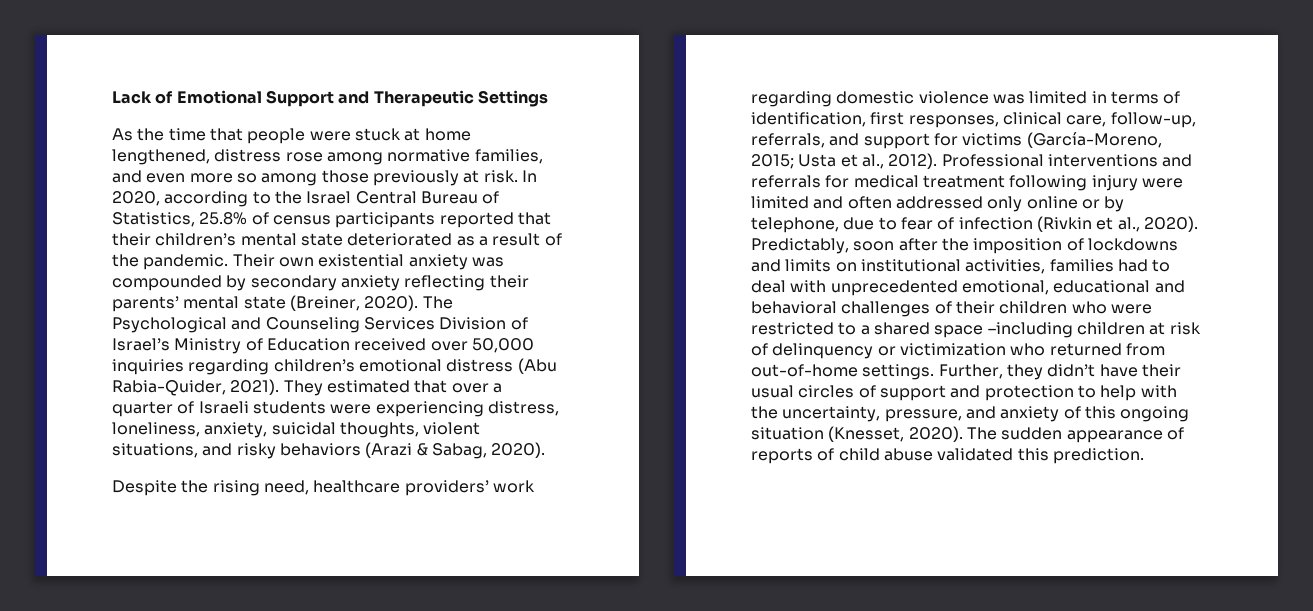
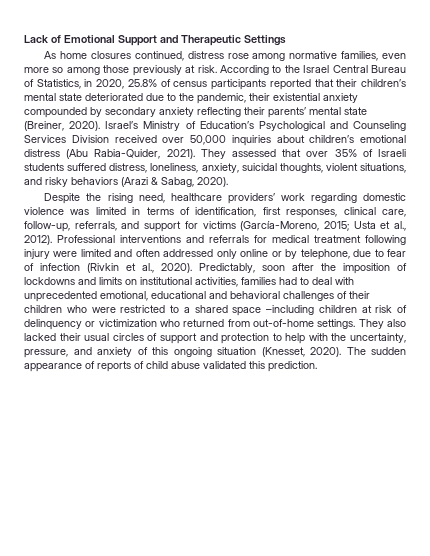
[137,128,471,144] [112,149,210,165] the time that people were stuck at home lengthened, -> [60,51,184,61] home closures continued,
[112,170,142,183] and -> (379, 56) none
[521,170,537,182] [112,191,249,207] In 2020, according -> [219,65,269,75] According
(195, 219) none -> [84,79,125,89] in 2020,
[456,233,562,246] [112,254,314,270] as a result of the pandemic. Their own -> [146,93,270,104] due to the pandemic, their
[471,257,504,267] was -> (358, 98) none
[422,296,453,309] The -> [105,121,254,131] Israel’s Ministry of Education’s
[510,317,528,330] [112,338,350,354] of Israel’s Ministry of Education -> (109, 139) none
[188,359,270,375] regarding -> [276,135,305,143] about
[326,380,410,393] estimated -> [231,149,276,157] assessed
[492,383,502,393] [112,401,173,417] a quarter -> [334,149,357,157] 35%
[330,401,484,417] were experiencing -> [67,163,107,171] suffered
[938,364,1138,380] Further, they didn’t have -> [358,319,406,329] [24,333,56,341] They also lacked

